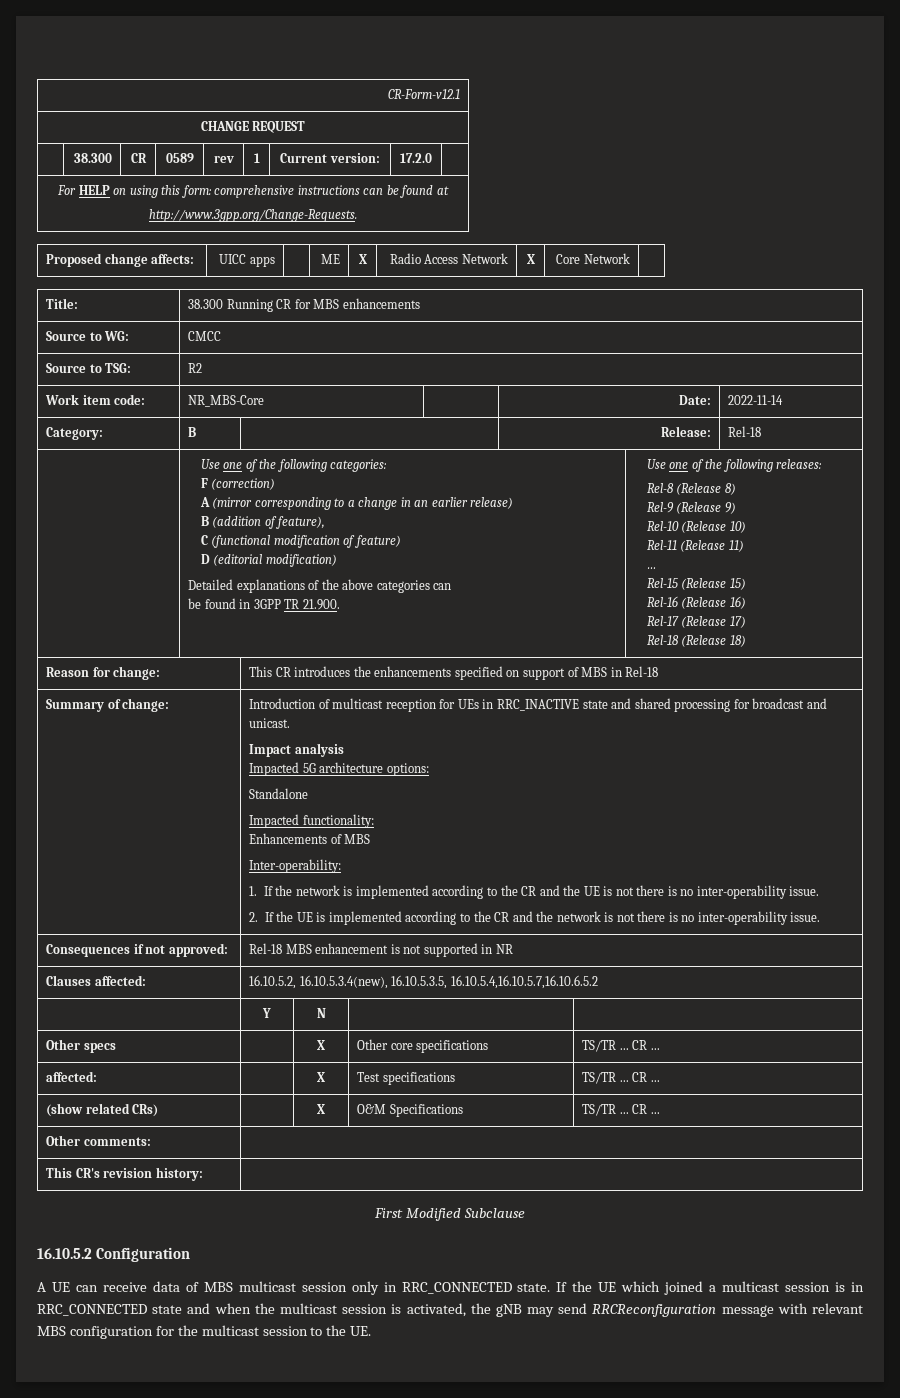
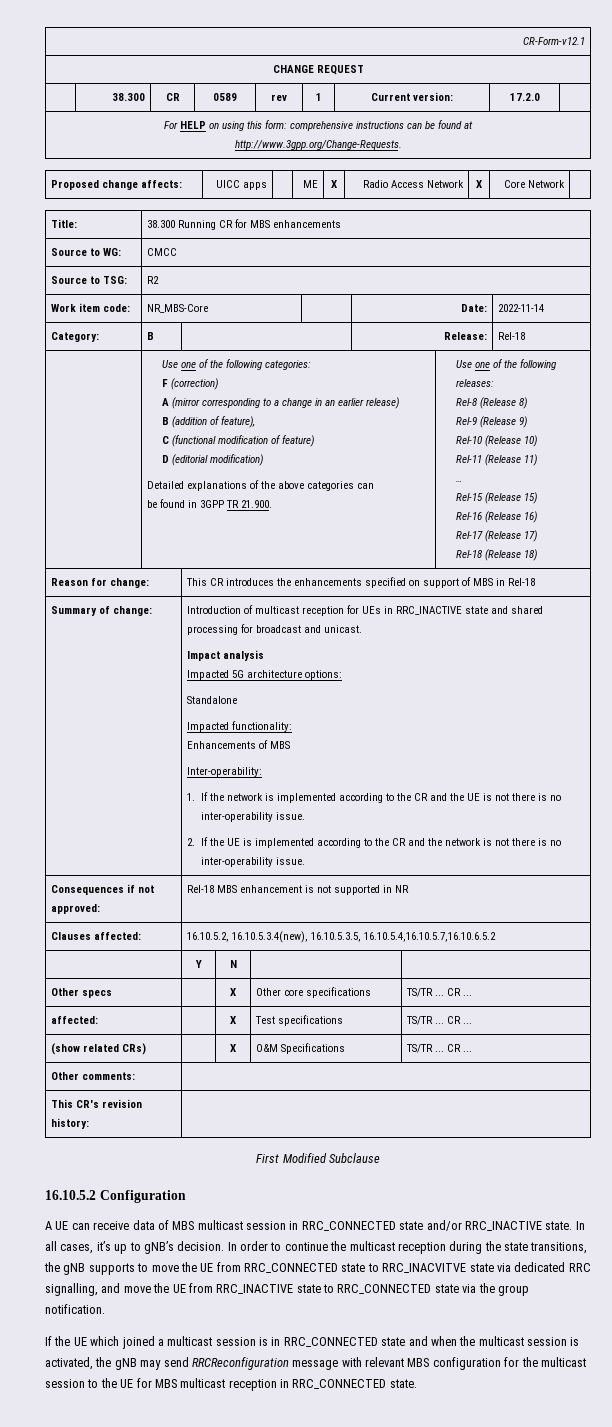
[351,1281,551,1295] only in RRC_CONNECTED state. -> [289,1220,585,1231] [45,1241,588,1254] [44,1262,591,1275] [45,1283,529,1296] [45,1304,105,1314] in RRC_CONNECTED state and/or RRC_INACTIVE state. In all cases, it’s up to gNB’s decision. In order to continue the multicast reception during the state transitions, the gNB supports to move the UE from RRC_CONNECTED state to RRC_INACVITVE state via dedicated RRC signalling, and move the UE from RRC_INACTIVE state to RRC_CONNECTED state via the group notification. //
[350,1326,372,1336] UE. -> [120,1378,417,1391] UE for MBS multicast reception in RRC_CONNECTED state.

